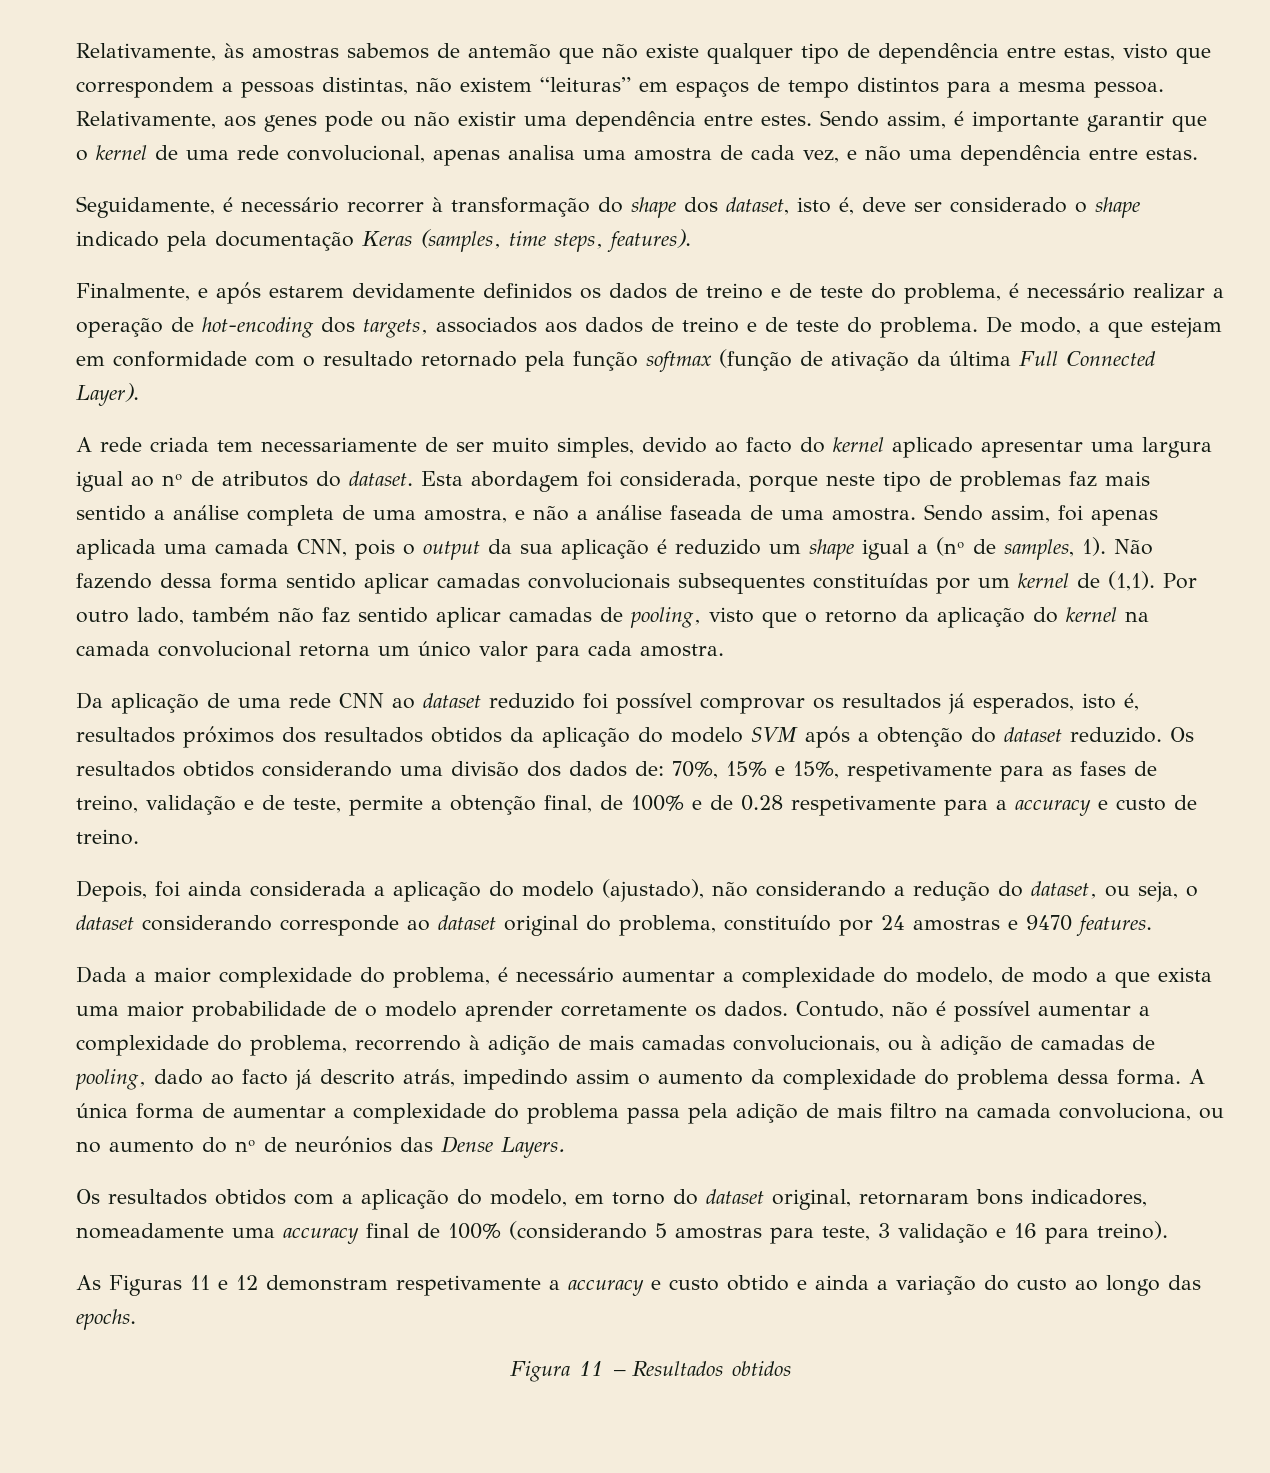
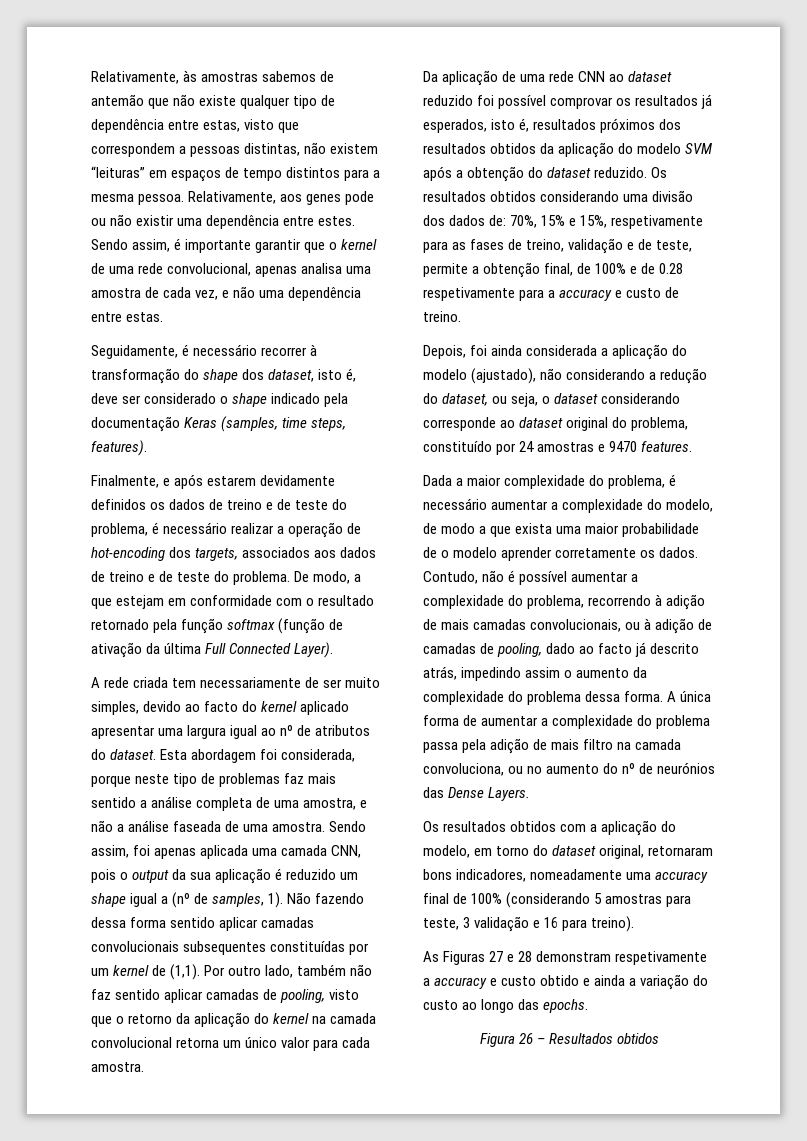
[190,1275,258,1290] 11 e 12 -> [489,951,533,962] 27 e 28
[579,1361,603,1376] 11 -> [518,1033,533,1044] 26

